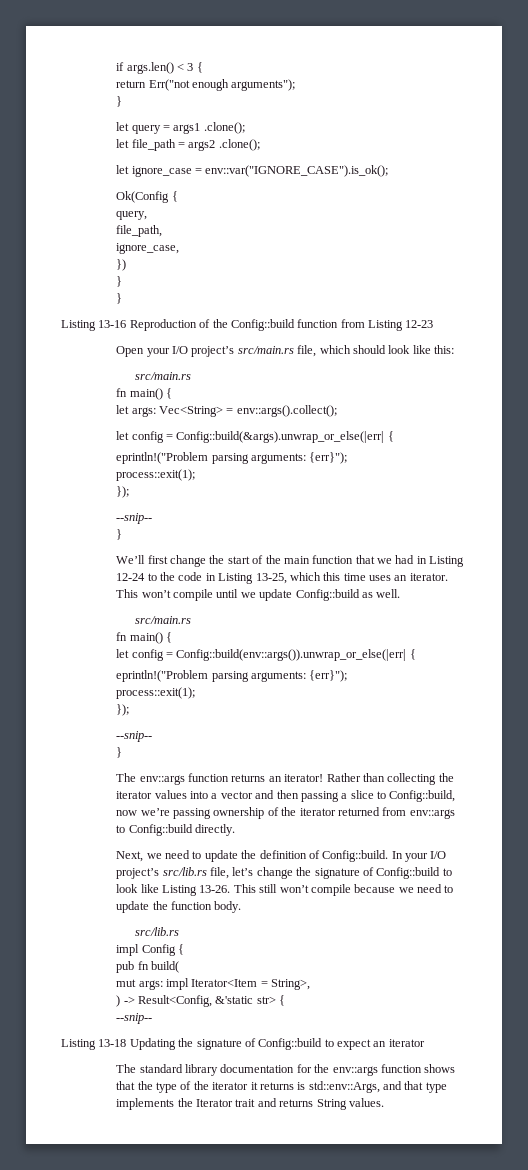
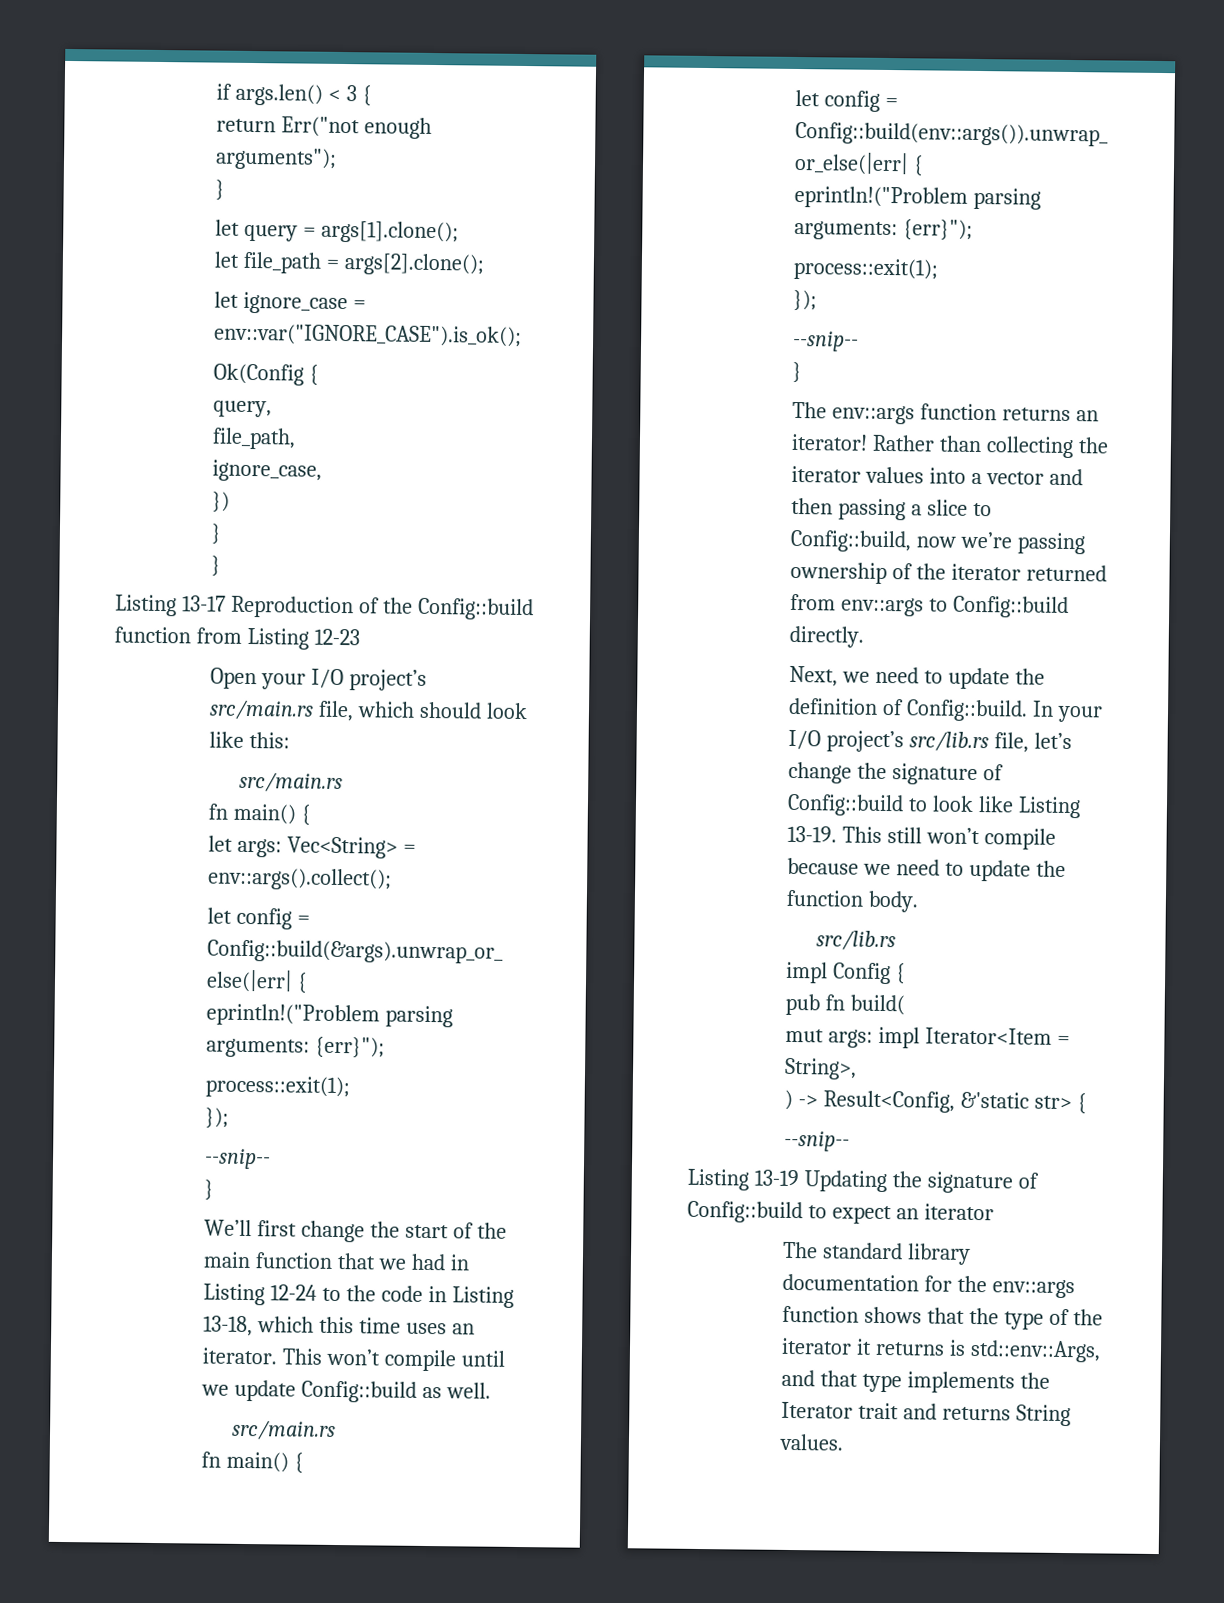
[173,122,245,134] args1 .clone(); -> [321,220,460,244] args[1].clone();
[188,139,260,151] args2 .clone(); -> [344,253,486,276] args[2].clone();
[98,320,127,328] 13-16 -> [181,595,226,612] 13-17
[255,573,287,584] 13-25, -> [203,1315,254,1337] 13-18,
[199,885,231,893] 13-26. -> [787,825,838,843] 13-19.
[98,1039,127,1047] 13-18 -> [753,1169,799,1187] 13-19

